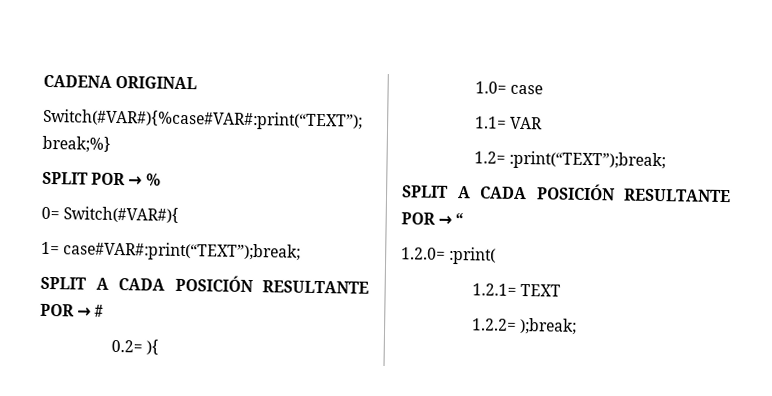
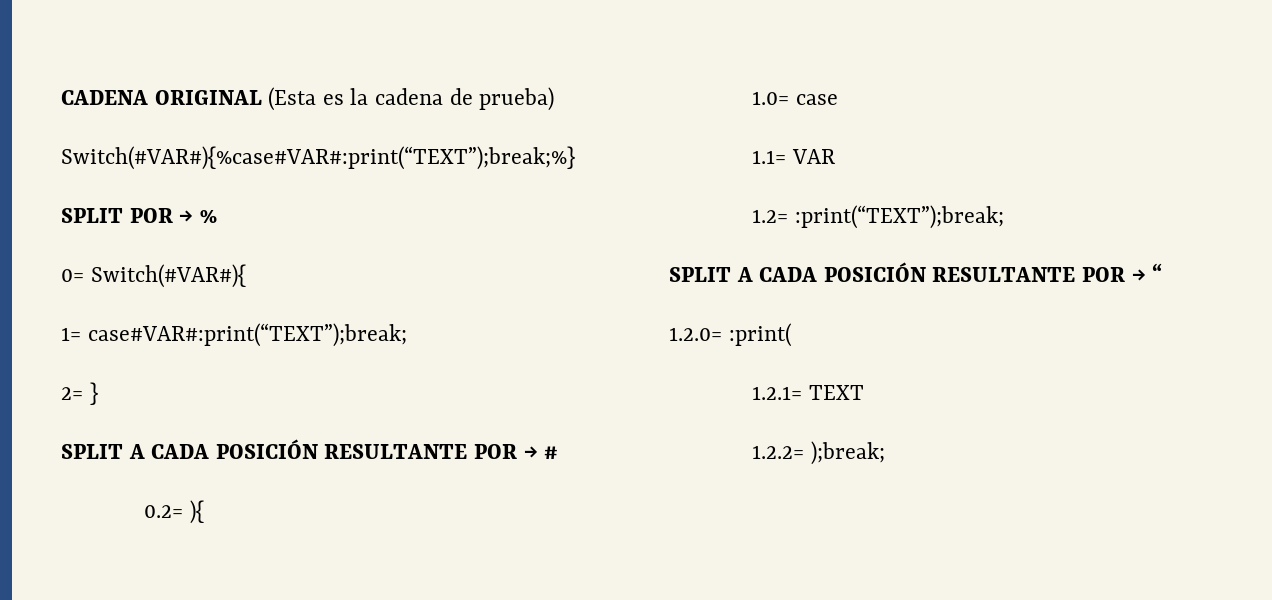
(198, 82) none -> [268,87,555,111] (Esta es la cadena de prueba)
(302, 251) none -> [61,382,98,405] // 2= }

